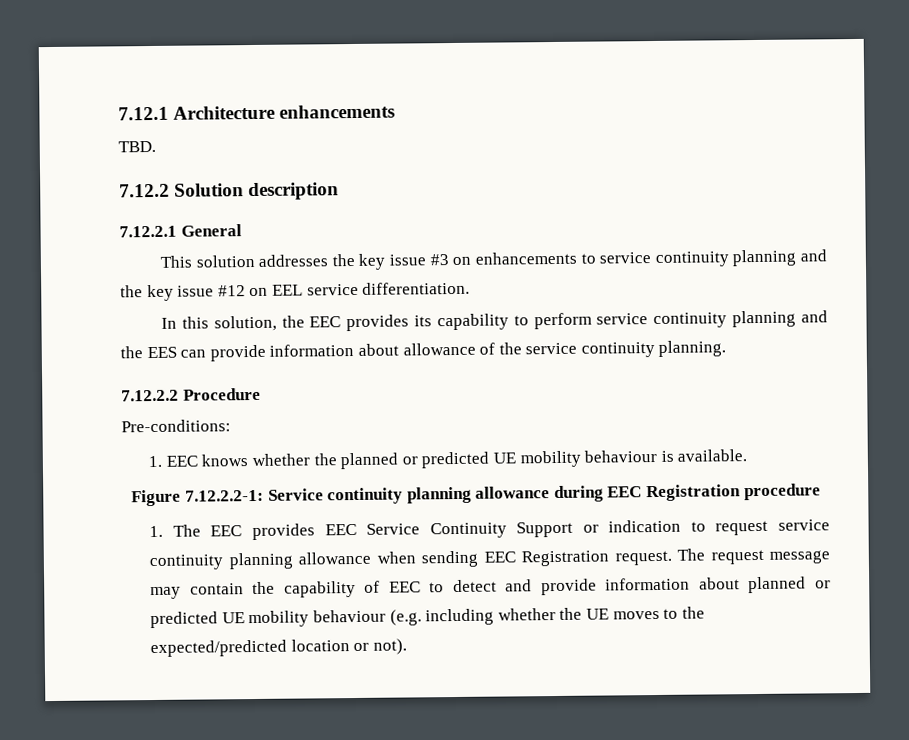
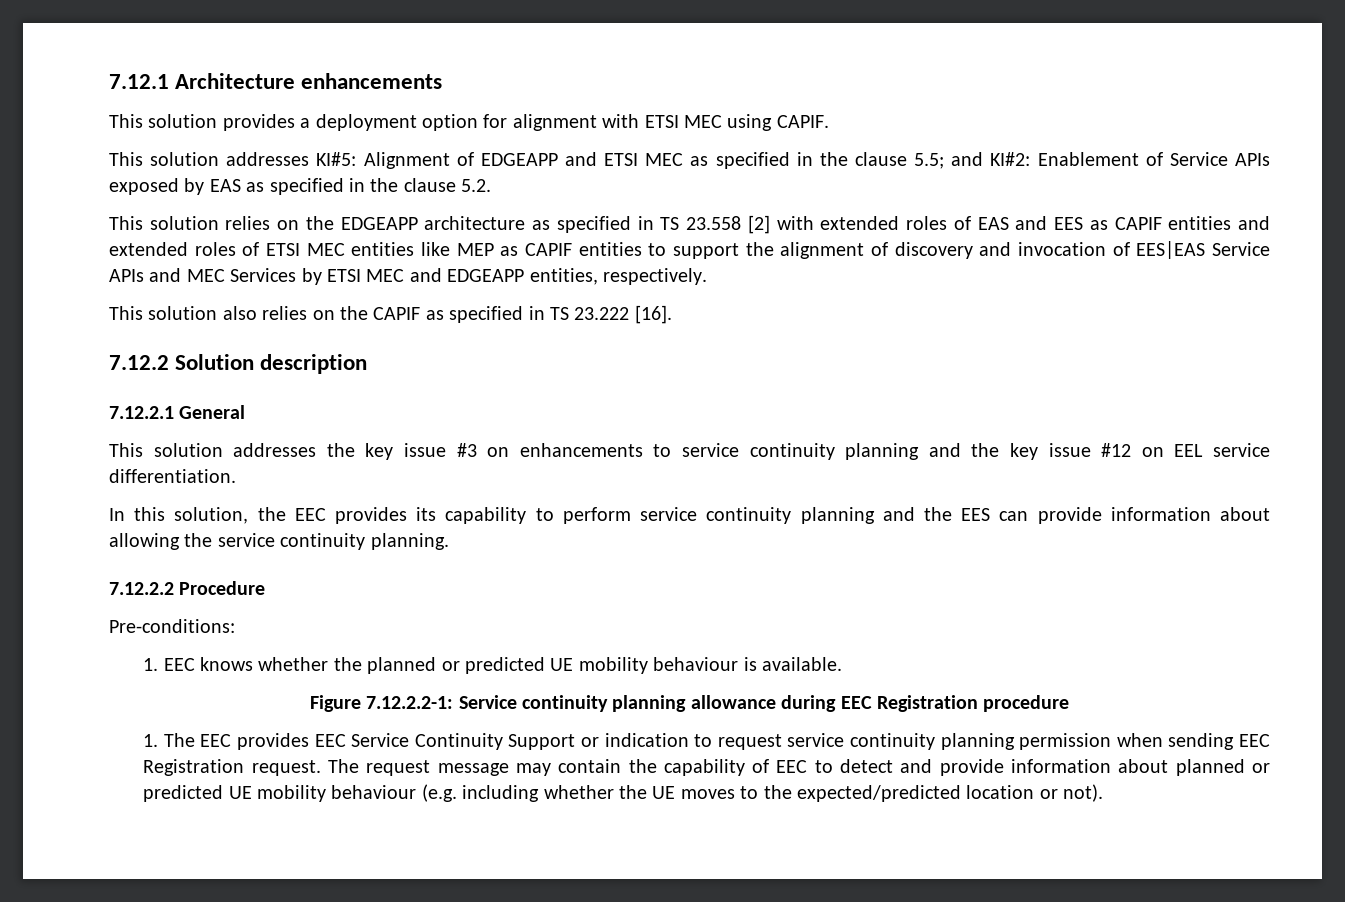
[118,140,156,153] TBD. -> [109,114,829,131] [109,152,1270,169] [109,178,492,195] [109,215,1270,234] [109,241,1270,259] [109,268,707,285] [109,305,672,324] This solution provides a deployment option for alignment with ETSI MEC using CAPIF. // This solution addresses KI#5: Alignment of EDGEAPP and ETSI MEC as specified in the clause 5.5; and KI#2: Enablement of Service APIs exposed by EAS as specified in the clause 5.2. // This solution relies on the EDGEAPP architecture as specified in TS 23.558 [2] with extended roles of EAS and EES as CAPIF entities and extended roles of ETSI MEC entities like MEP as CAPIF entities to support the alignment of discovery and invocation of EES|EAS Service APIs and MEC Services by ETSI MEC and EDGEAPP entities, respectively. // This solution also relies on the CAPIF as specified in TS 23.222 [16].
[402,342,496,356] allowance of -> [109,533,180,550] allowing
[298,551,372,565] allowance -> [1019,733,1112,750] permission

